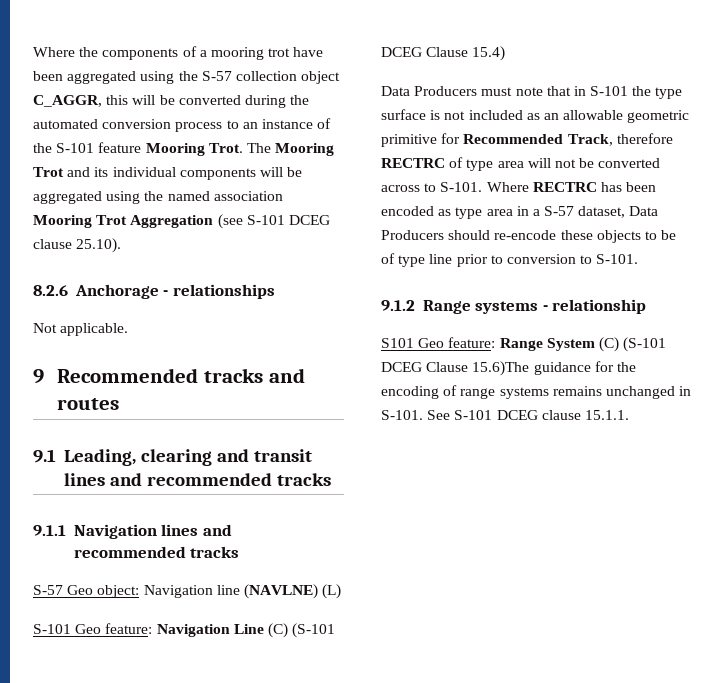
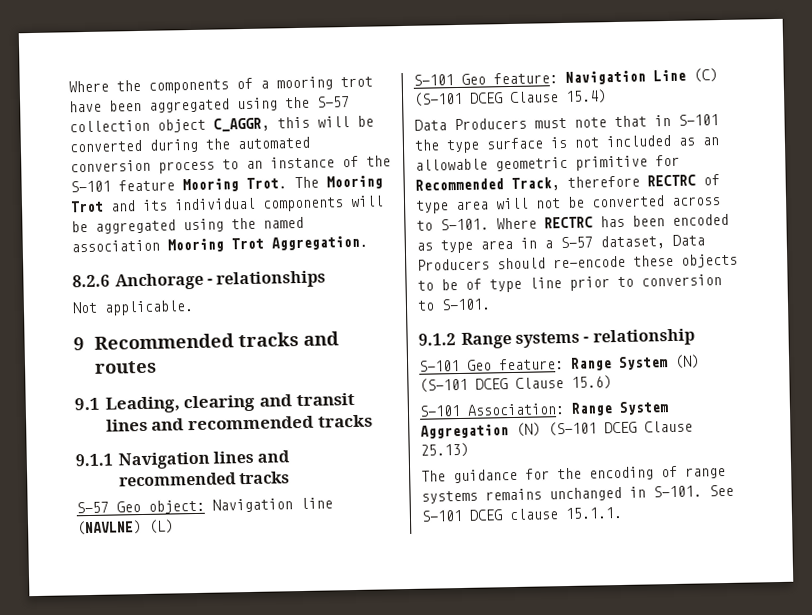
[130,214,330,229] [33,238,122,253] Aggregation (see S-101 DCEG clause 25.10). -> [271,235,368,251] Aggregation.
[381,338,414,348] S101 -> [419,360,460,372] S-101
[598,337,667,352] [381,361,530,376] (C) (S-101 DCEG Clause 15.6)The -> [674,354,700,369] [419,375,612,393] [419,401,669,417] [420,420,693,439] [420,442,469,458] [421,470,446,482] (N) (S-101 DCEG Clause 15.6) // S-101 Association: Range System Aggregation (N) (S-101 DCEG Clause 25.13) // The

